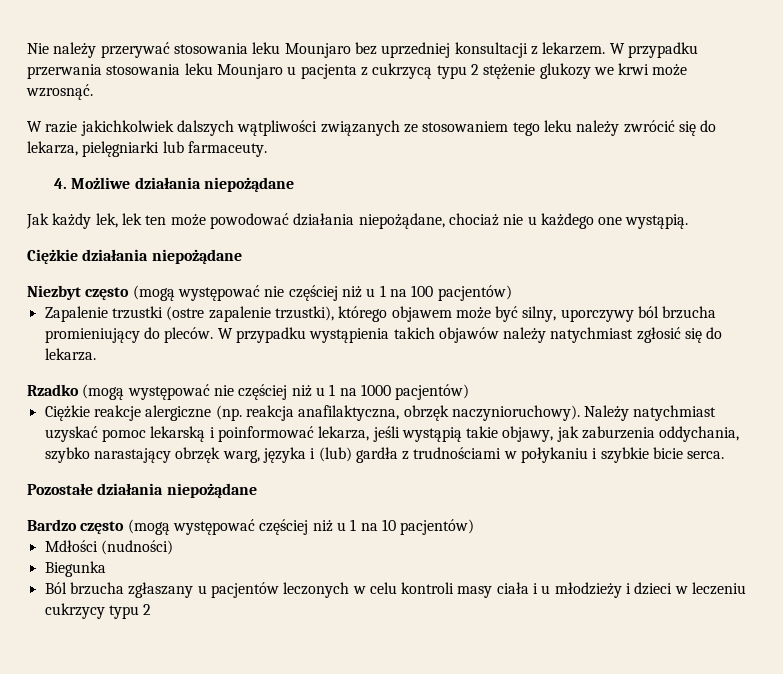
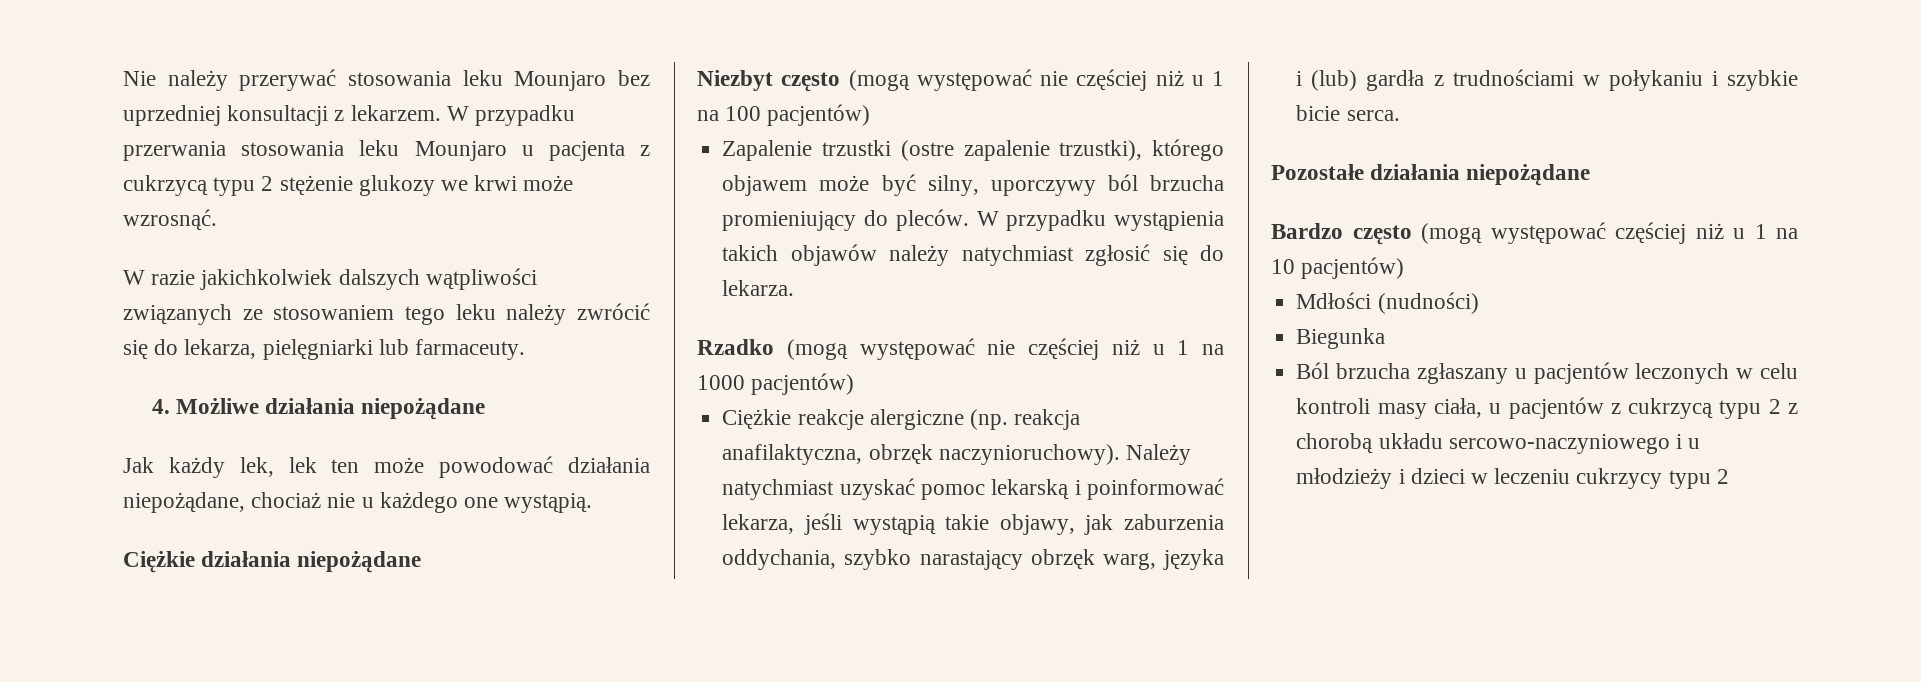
[496,582,529,594] ciała -> [1433,397,1798,419] [1296,433,1670,454] ciała, u pacjentów z cukrzycą typu 2 z chorobą układu sercowo-naczyniowego

